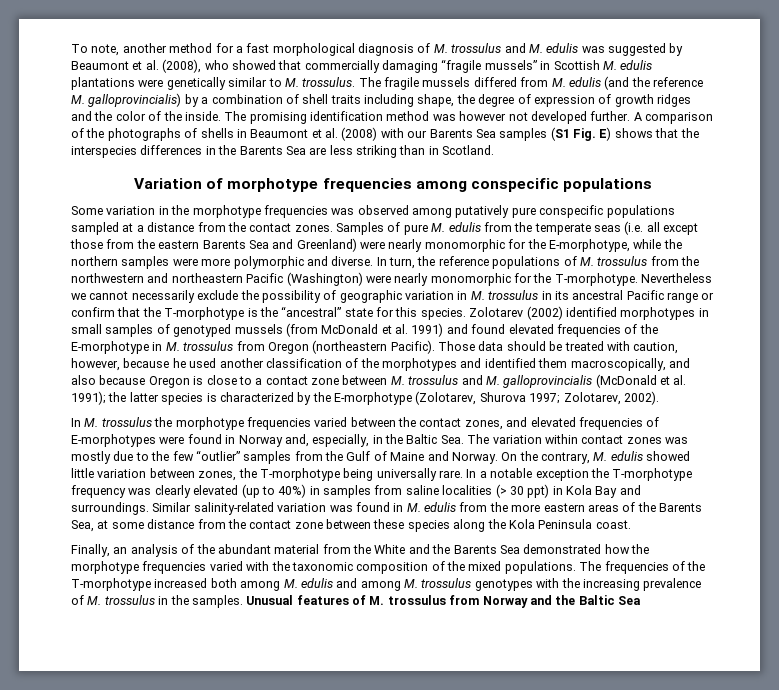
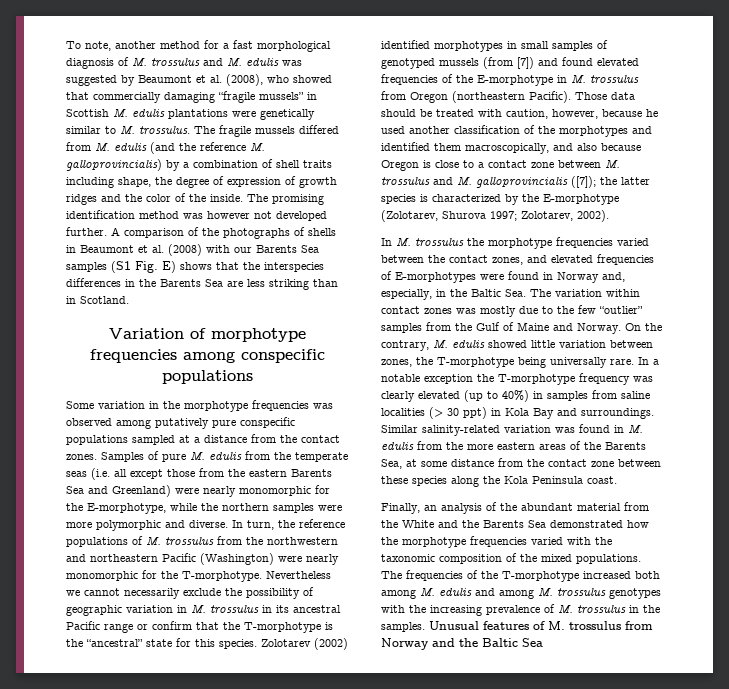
[321,323,444,337] McDonald et al. 1991) -> [517,57,534,69] [7])
[595,374,687,388] [71,391,106,405] (McDonald et al. 1991); -> [571,176,596,188] ([7]);

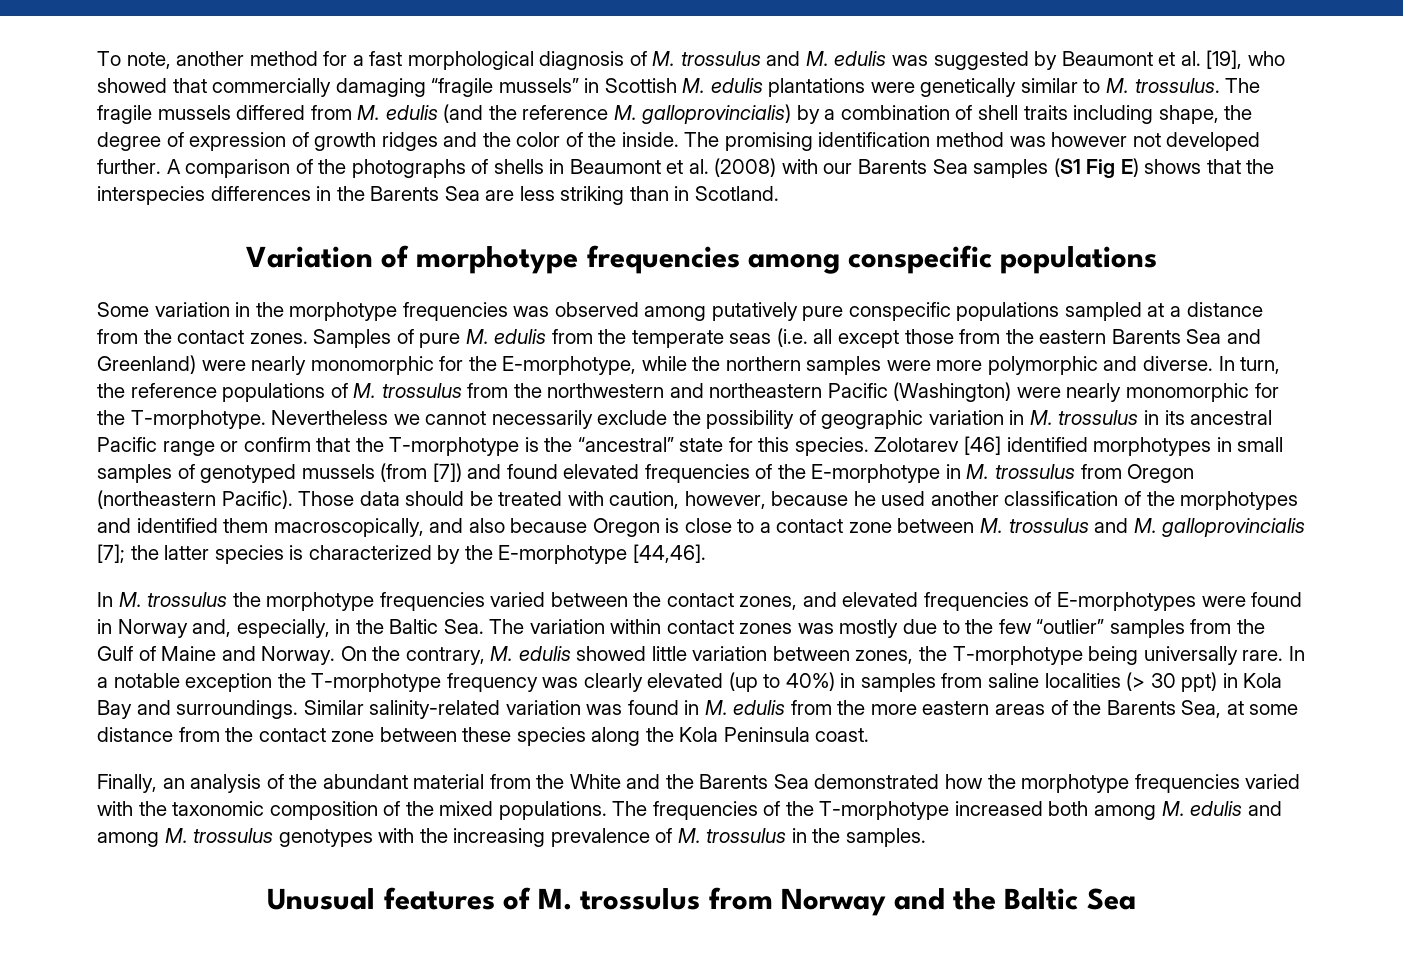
[226,74,263,86] (2008), -> [1206,50,1243,69] [19],
[135,261,158,273] Fig. -> [1086,159,1116,178] Fig
[314,638,348,650] (2002) -> [964,436,1002,455] [46]
[571,176,596,188] ([7]); -> [97,544,125,563] [7];
[381,210,609,222] (Zolotarev, Shurova 1997; Zolotarev, 2002). -> [632,544,706,563] [44,46].
(425, 627) none -> (926, 837) //

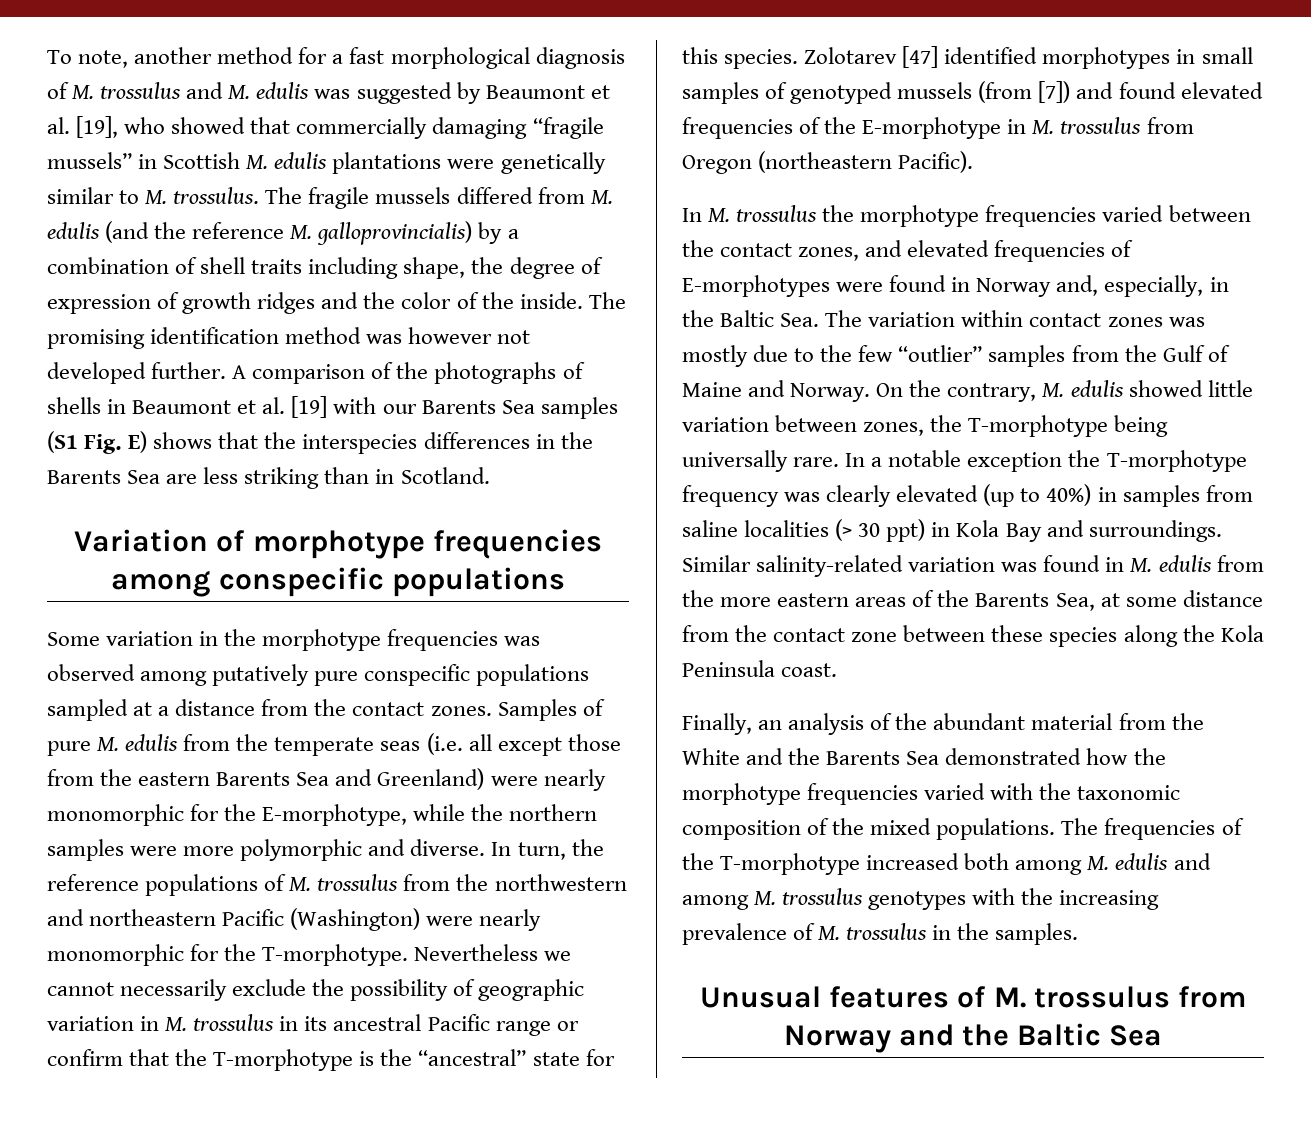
[714,158,777,177] (2008) -> [291,396,328,418] [19]
[1086,159,1116,178] Fig -> [84,434,123,454] Fig.
[964,436,1002,455] [46] -> [902,46,939,68] [47]
[298,491,1299,510] [97,518,1306,537] [97,544,706,564] Those data should be treated with caution, however, because he used another classification of the morphotypes and identified them macroscopically, and also because Oregon is close to a contact zone between M. trossulus and M. galloprovincialis [7]; the latter species is characterized by the E-morphotype [44,46]. -> (974, 162) none

